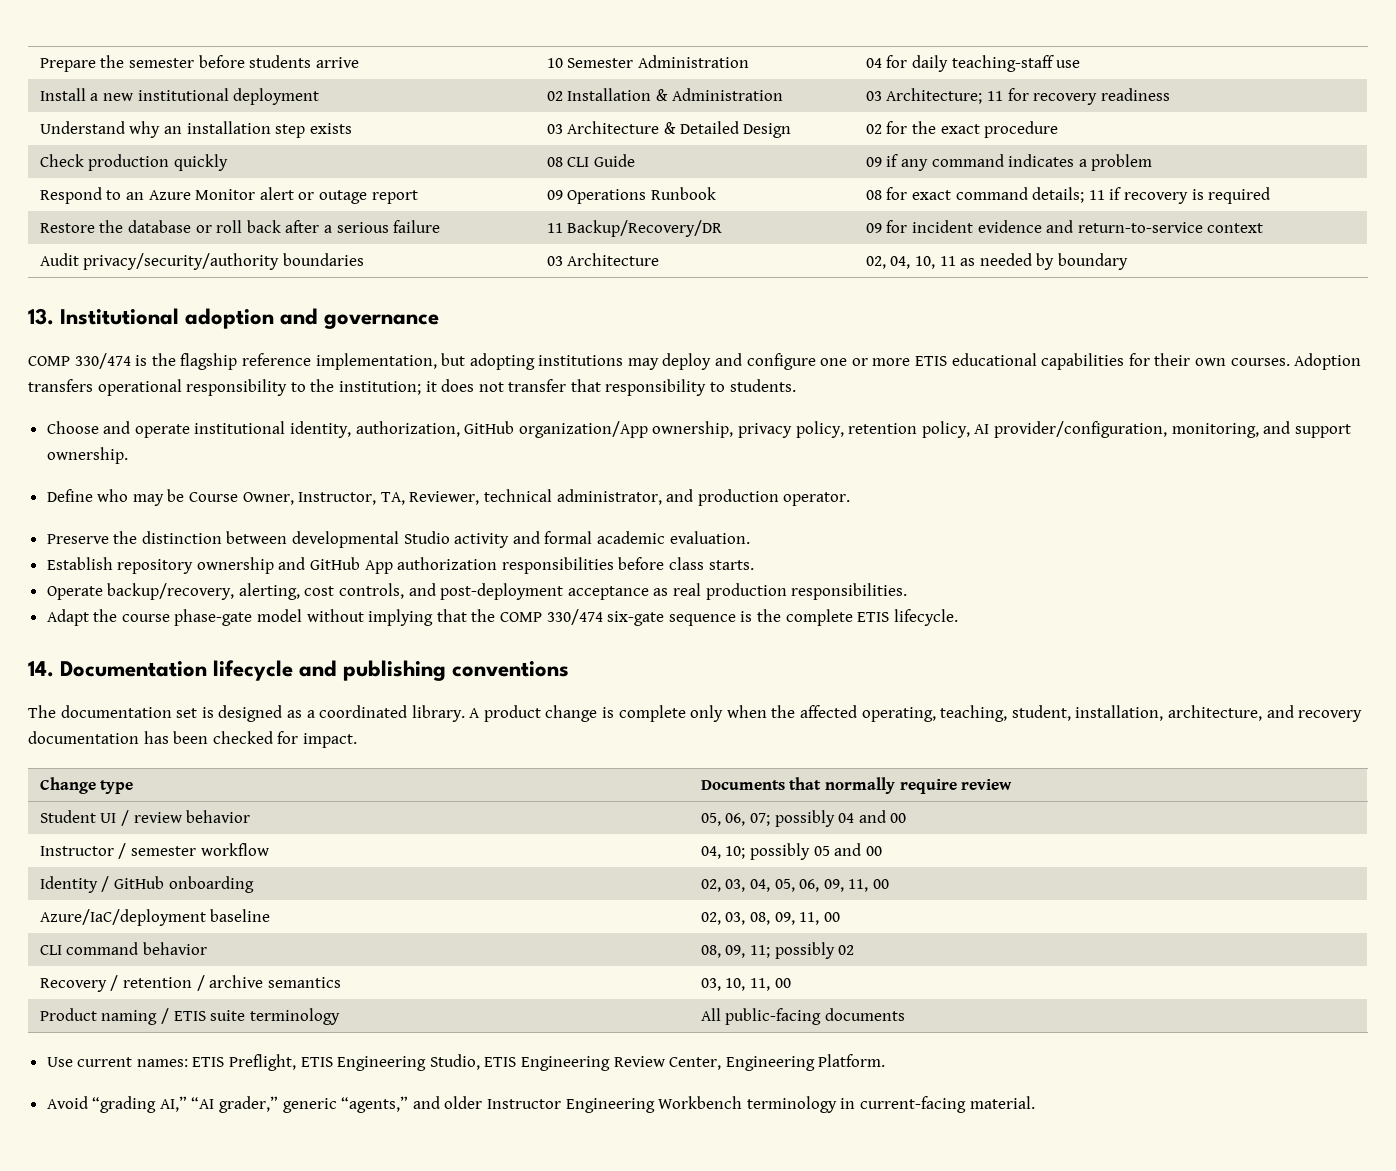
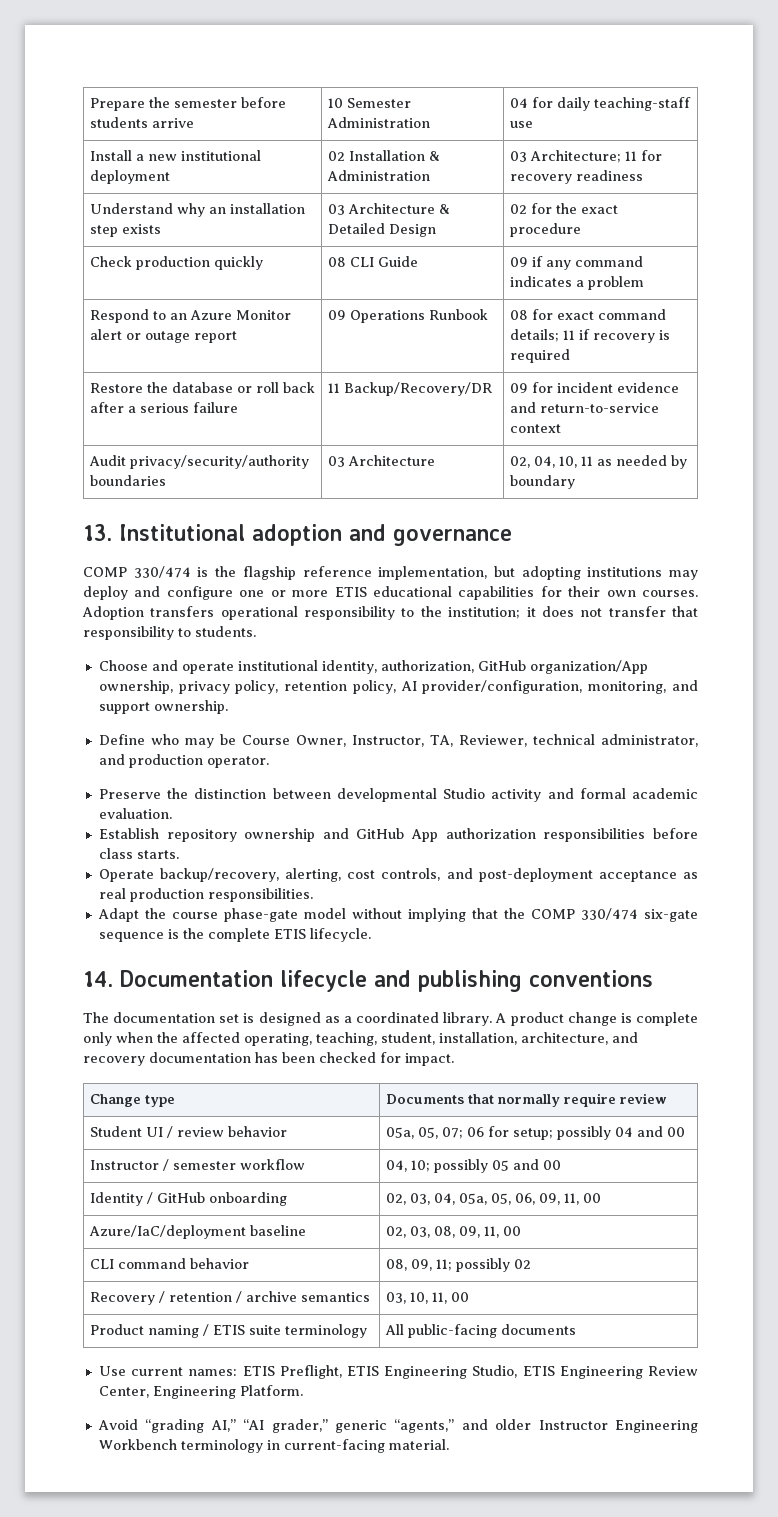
[700,813,771,826] 05, 06, 07; -> [385,1126,553,1140] 05a, 05, 07; 06 for setup;
(771, 885) none -> [458,1193,487,1205] 05a,

